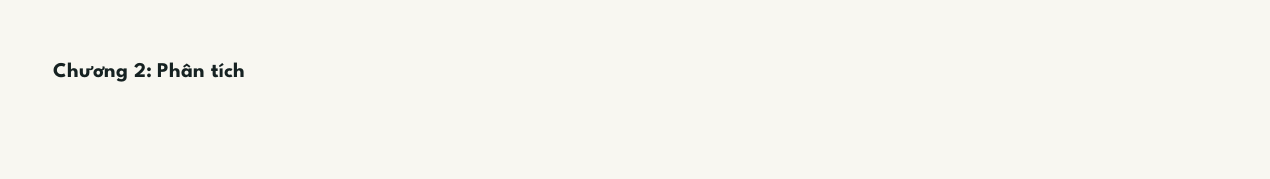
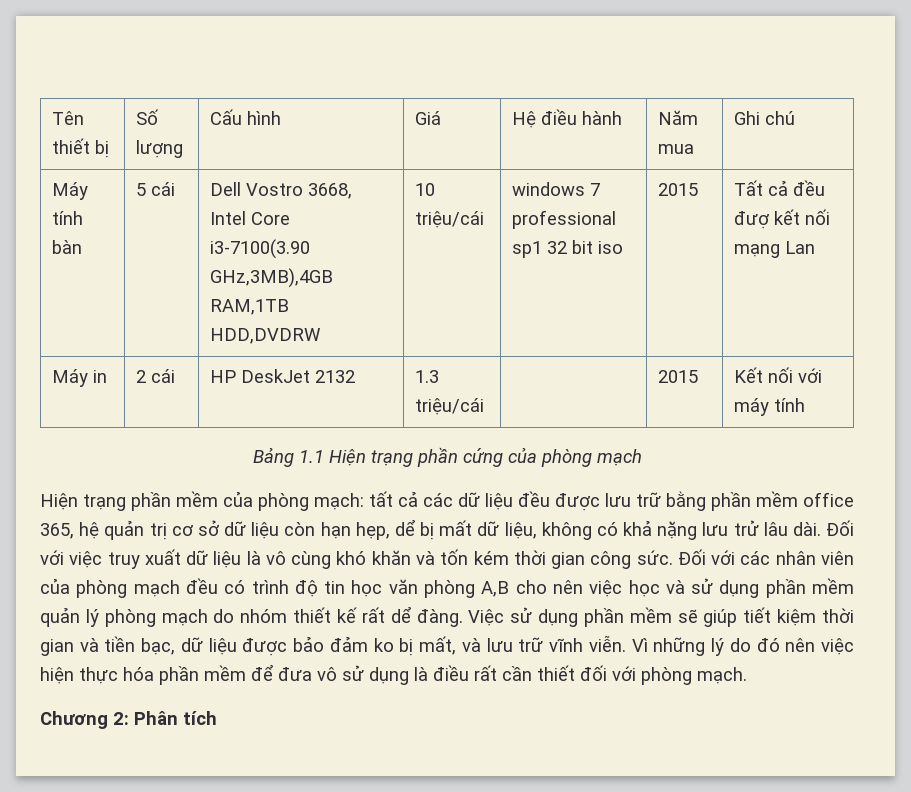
(53, 72) none -> [51,111,84,125] [51,138,109,158] [135,109,159,125] [135,140,183,158] [209,109,281,125] [414,111,441,125] [511,109,622,128] [657,110,698,125] [657,144,694,154] [733,111,795,125] [51,182,88,200] [51,211,83,225] [51,240,82,254] [135,182,175,196] [209,182,352,199] [209,211,290,225] [209,239,310,259] [209,268,333,288] [209,299,289,315] [209,328,321,344] [414,183,435,196] [414,211,484,228] [511,182,600,196] [511,210,616,229] [511,240,623,258] [657,183,698,196] [733,180,825,196] [733,209,830,229] [733,241,815,258] [51,369,107,387] [135,369,175,383] [209,369,355,383] [414,370,439,383] [414,398,484,415] [657,370,698,383] [733,367,822,383] [733,398,805,416] [252,447,642,467] [40,491,854,511] [40,519,854,540] [40,549,854,569] [40,578,854,598] [40,606,855,627] [40,635,855,656] [40,664,747,685] Tên thiết bị | Số lượng | Cấu hình | Giá | Hệ điều hành | Năm mua | Ghi chú // Máy tính bàn | 5 cái | Dell Vostro 3668, Intel Core i3-7100(3.90 GHz,3MB),4GB RAM,1TB HDD,DVDRW | 10 triệu/cái | windows 7 professional sp1 32 bit iso | 2015 | Tất cả đều đượ kết nối mạng Lan // Máy in | 2 cái | HP DeskJet 2132 | 1.3 triệu/cái | | 2015 | Kết nối với máy tính // Bảng 1.1 Hiện trạng phần cứng của phòng mạch // Hiện trạng phần mềm của phòng mạch: tất cả các dữ liệu đều được lưu trữ bằng phần mềm office 365, hệ quản trị cơ sở dữ liệu còn hạn hẹp, dể bị mất dữ liệu, không có khả nặng lưu trử lâu dài. Đối với việc truy xuất dữ liệu là vô cùng khó khăn và tốn kém thời gian công sức. Đối với các nhân viên của phòng mạch đều có trình độ tin học văn phòng A,B cho nên việc học và sử dụng phần mềm quản lý phòng mạch do nhóm thiết kế rất dể đàng. Việc sử dụng phần mềm sẽ giúp tiết kiệm thời gian và tiền bạc, dữ liệu được bảo đảm ko bị mất, và lưu trữ vĩnh viễn. Vì những lý do đó nên việc hiện thực hóa phần mềm để đưa vô sử dụng là điều rất cần thiết đối với phòng mạch. //

